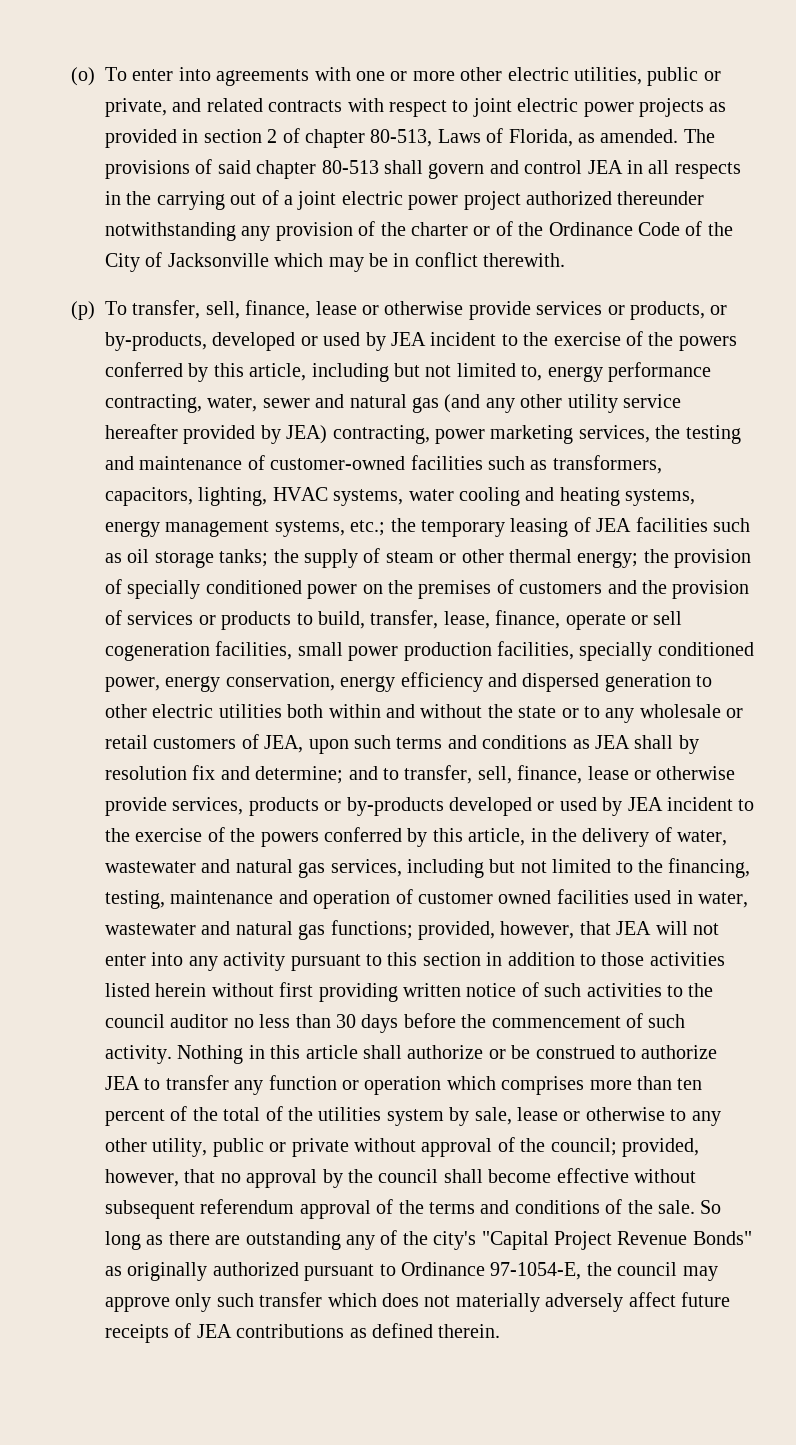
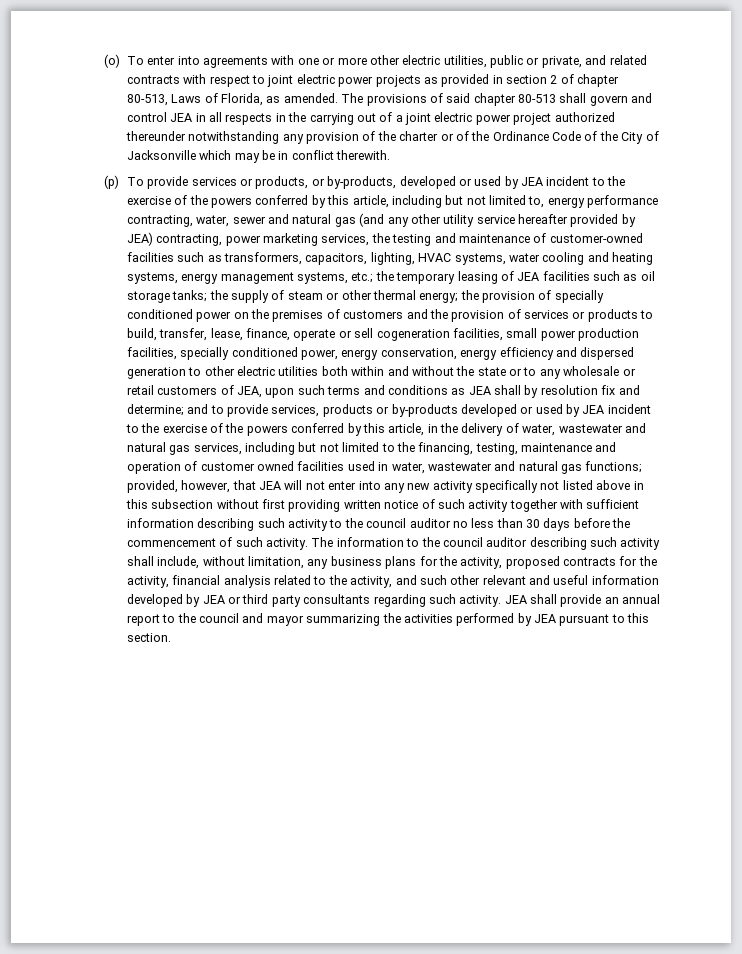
[132,300,464,319] transfer, sell, finance, lease or otherwise -> (144, 181) none
[404,765,736,784] transfer, sell, finance, lease or otherwise -> (224, 409) none
[223,952,725,971] [105,983,207,997] activity pursuant to this section in addition to those activities listed herein -> [407,480,644,493] [125,499,214,509] new activity specifically not listed above in this subsection
[586,983,662,997] activities -> [468,499,640,512] [126,518,329,531] activity together with sufficient information describing such activity
[177,1045,718,1064] [105,1075,703,1095] [105,1106,721,1126] [105,1137,700,1157] [105,1168,697,1188] [105,1199,722,1219] [105,1230,752,1250] [105,1262,718,1281] [105,1292,731,1312] [105,1323,501,1343] Nothing in this article shall authorize or be construed to authorize JEA to transfer any function or operation which comprises more than ten percent of the total of the utilities system by sale, lease or otherwise to any other utility, public or private without approval of the council; provided, however, that no approval by the council shall become effective without subsequent referendum approval of the terms and conditions of the sale. So long as there are outstanding any of the city's "Capital Project Revenue Bonds" as originally authorized pursuant to Ordinance 97-1054-E, the council may approve only such transfer which does not materially adversely affect future receipts of JEA contributions as defined therein. -> [311,537,661,550] [126,556,657,569] [126,575,659,588] [126,594,661,607] [126,613,650,626] [126,633,171,642] The information to the council auditor describing such activity shall include, without limitation, any business plans for the activity, proposed contracts for the activity, financial analysis related to the activity, and such other relevant and useful information developed by JEA or third party consultants regarding such activity. JEA shall provide an annual report to the council and mayor summarizing the activities performed by JEA pursuant to this section.

